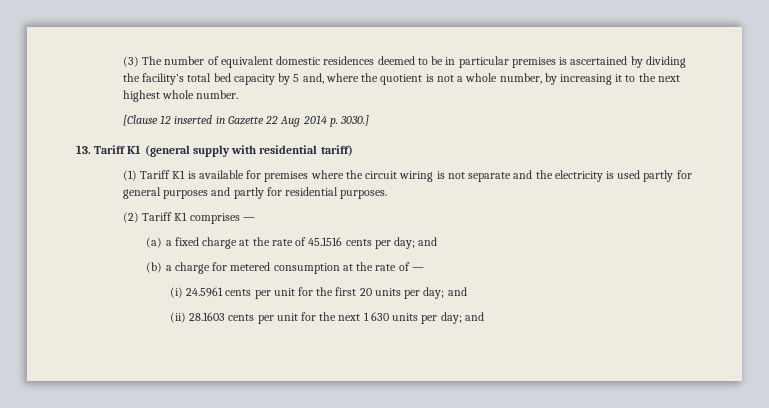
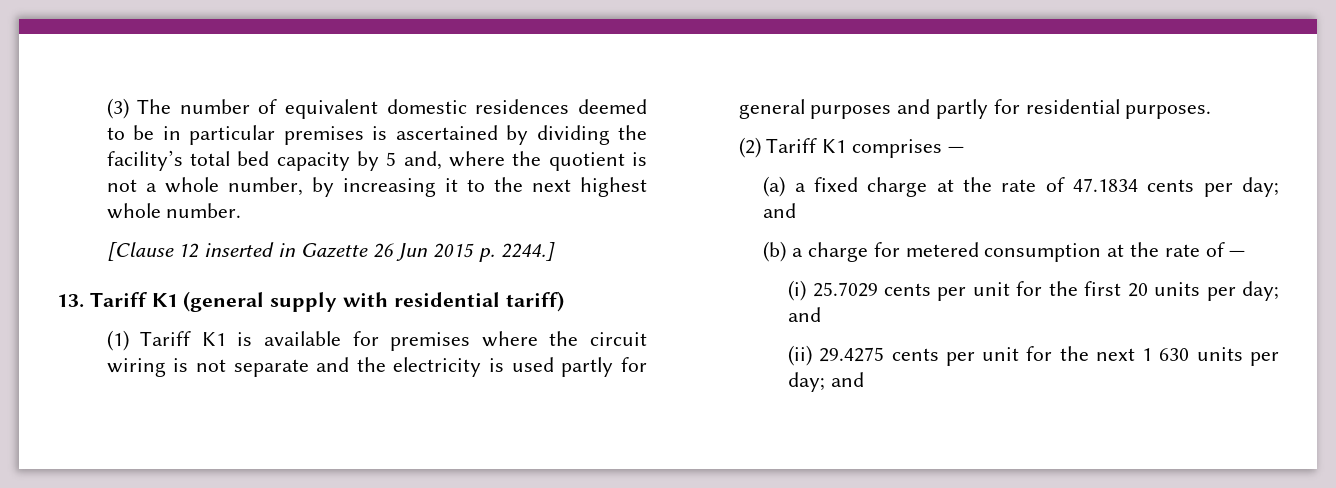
[265,115,370,127] 22 Aug 2014 p. 3030.] -> [372,242,555,262] 26 Jun 2015 p. 2244.]
[308,237,343,246] 45.1516 -> [1073,178,1139,192] 47.1834
[186,287,224,297] 24.5961 -> [812,282,878,297] 25.7029
[189,312,226,321] 28.1603 -> [819,347,885,362] 29.4275

